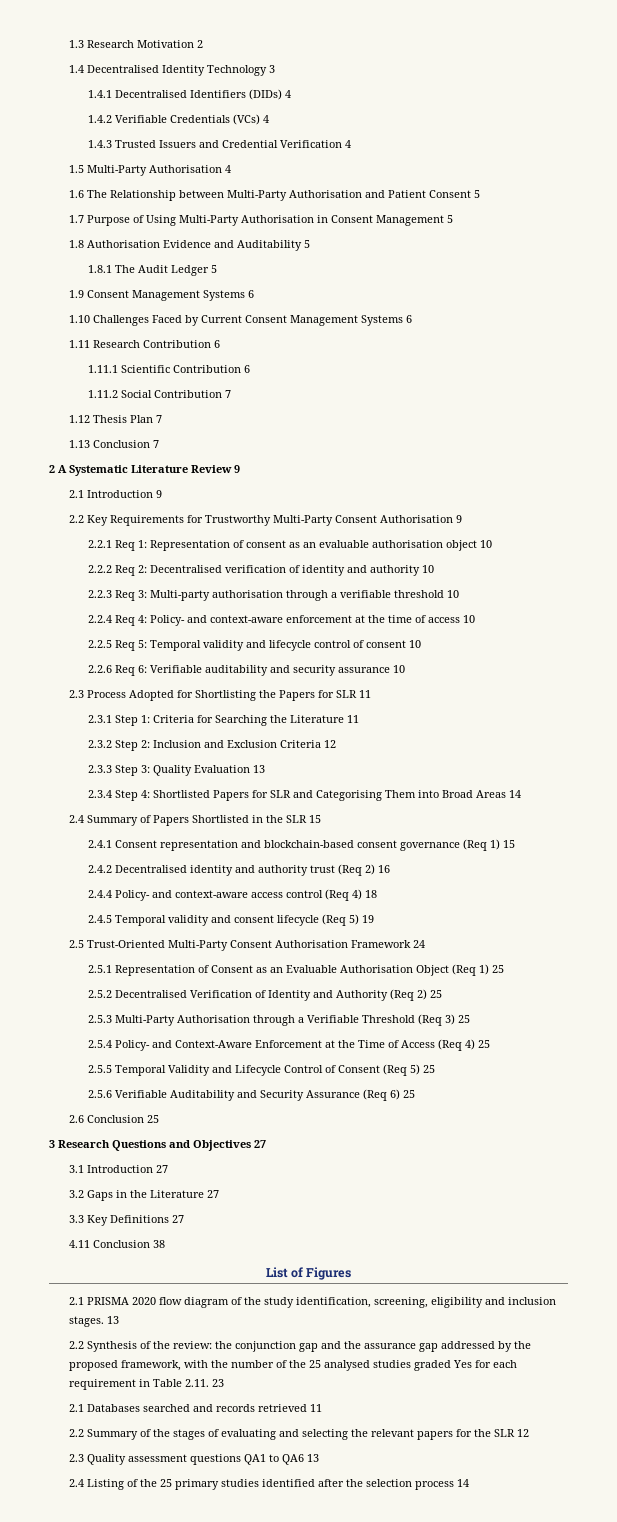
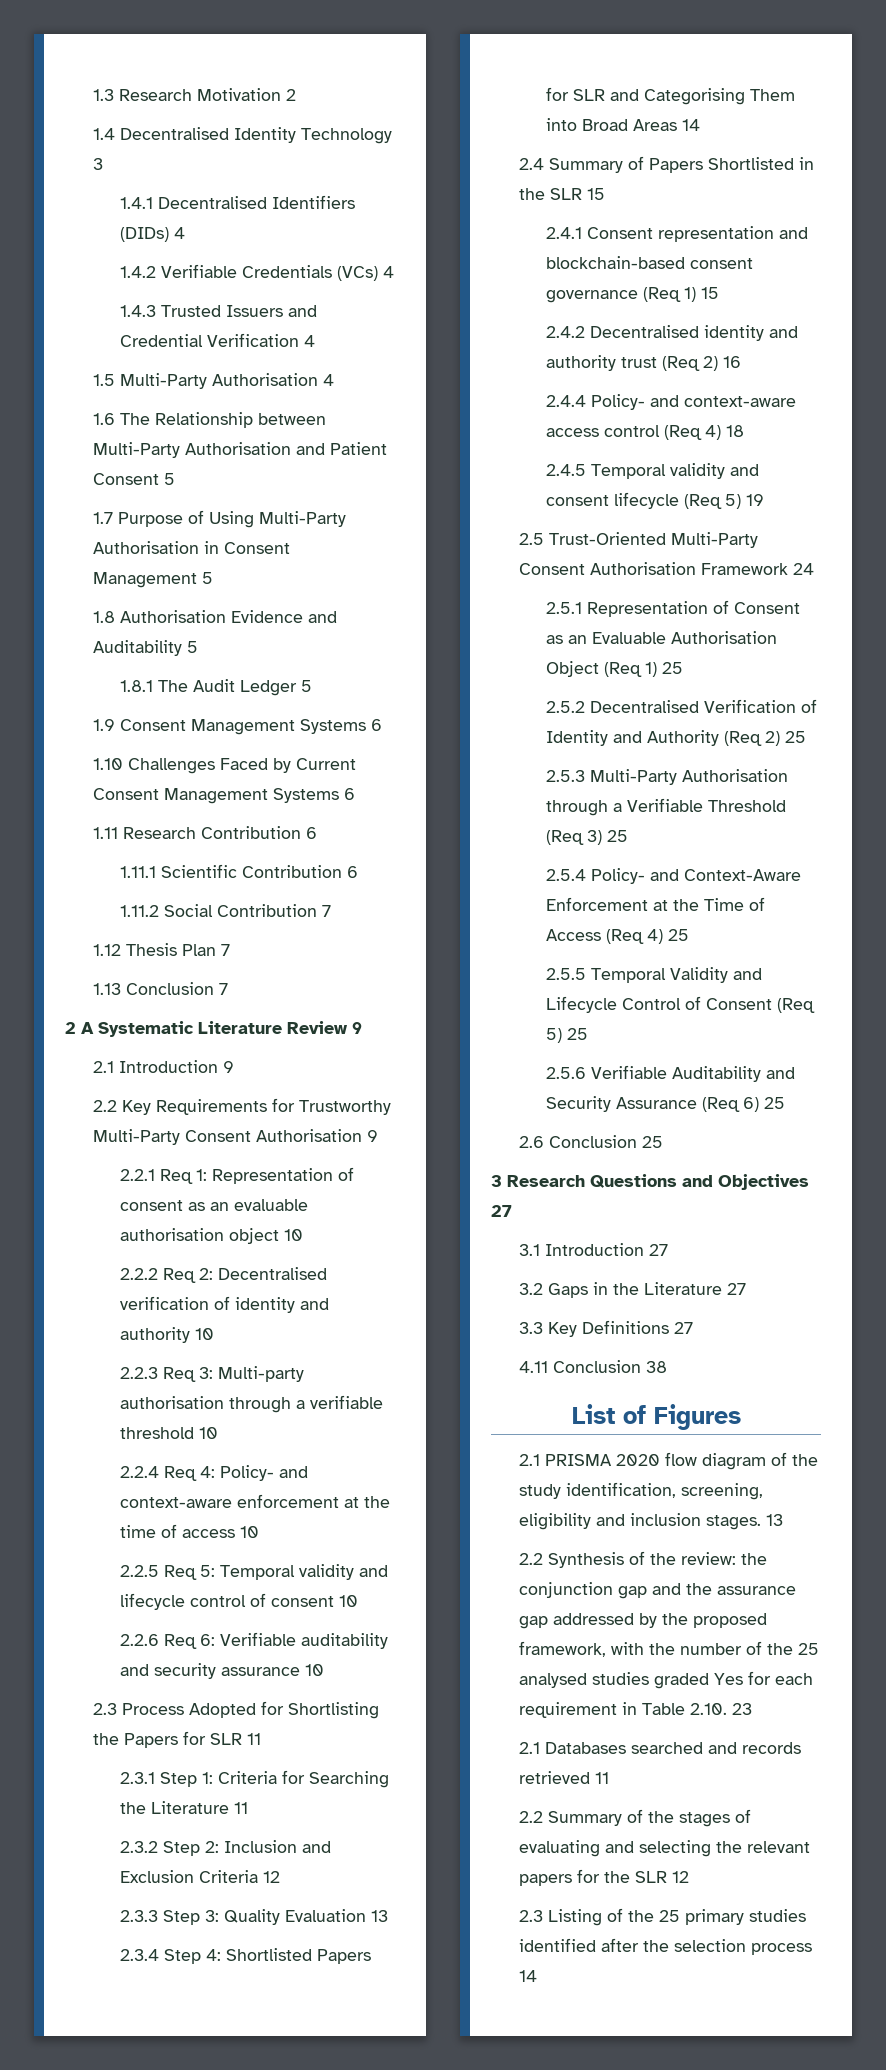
[184,1379,209,1387] 2.11. -> [689,1703,727,1715] 2.10.
[86,1454,319,1465] [68,1479,84,1487] Quality assessment questions QA1 to QA6 13 // 2.4 -> (543, 1916) none

